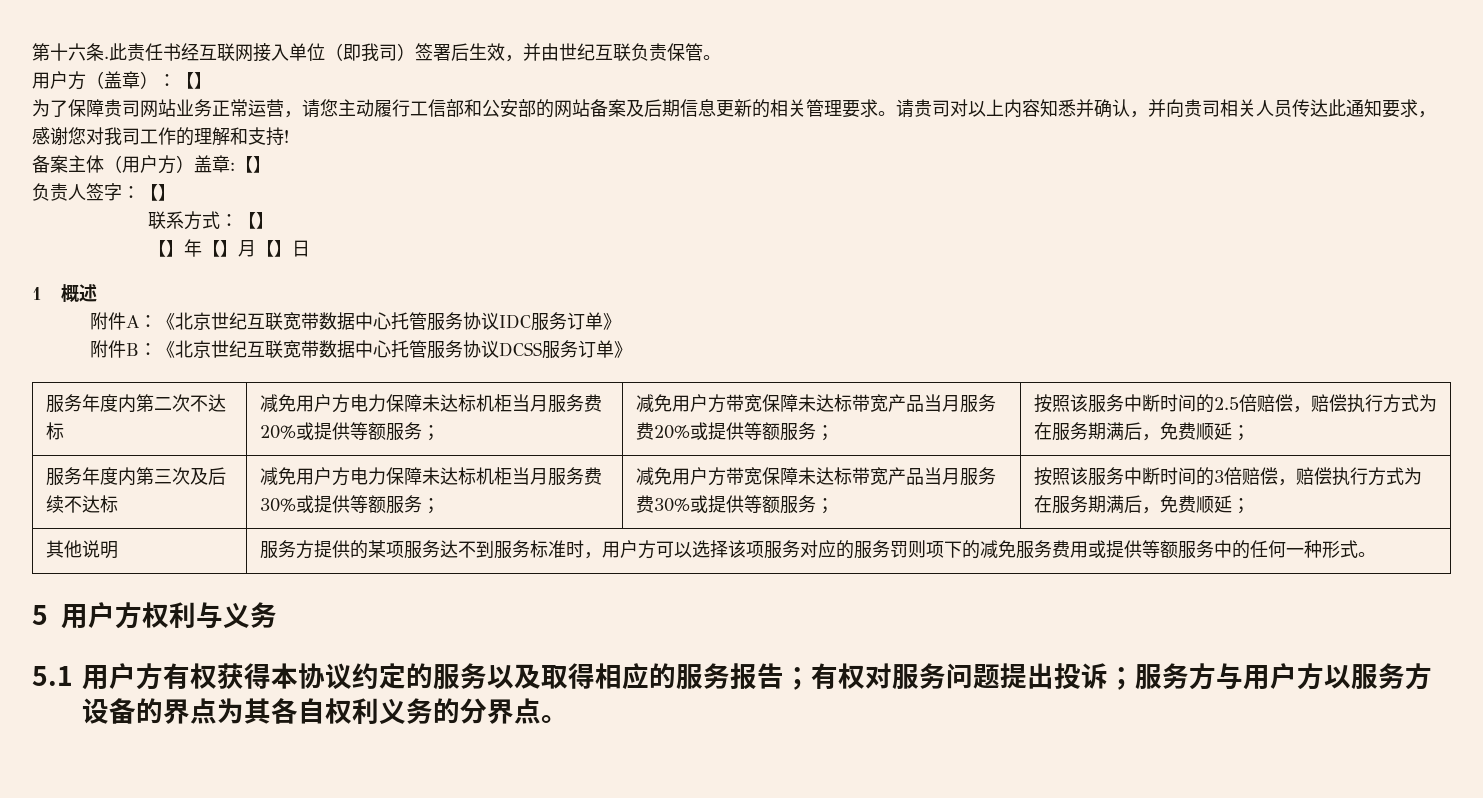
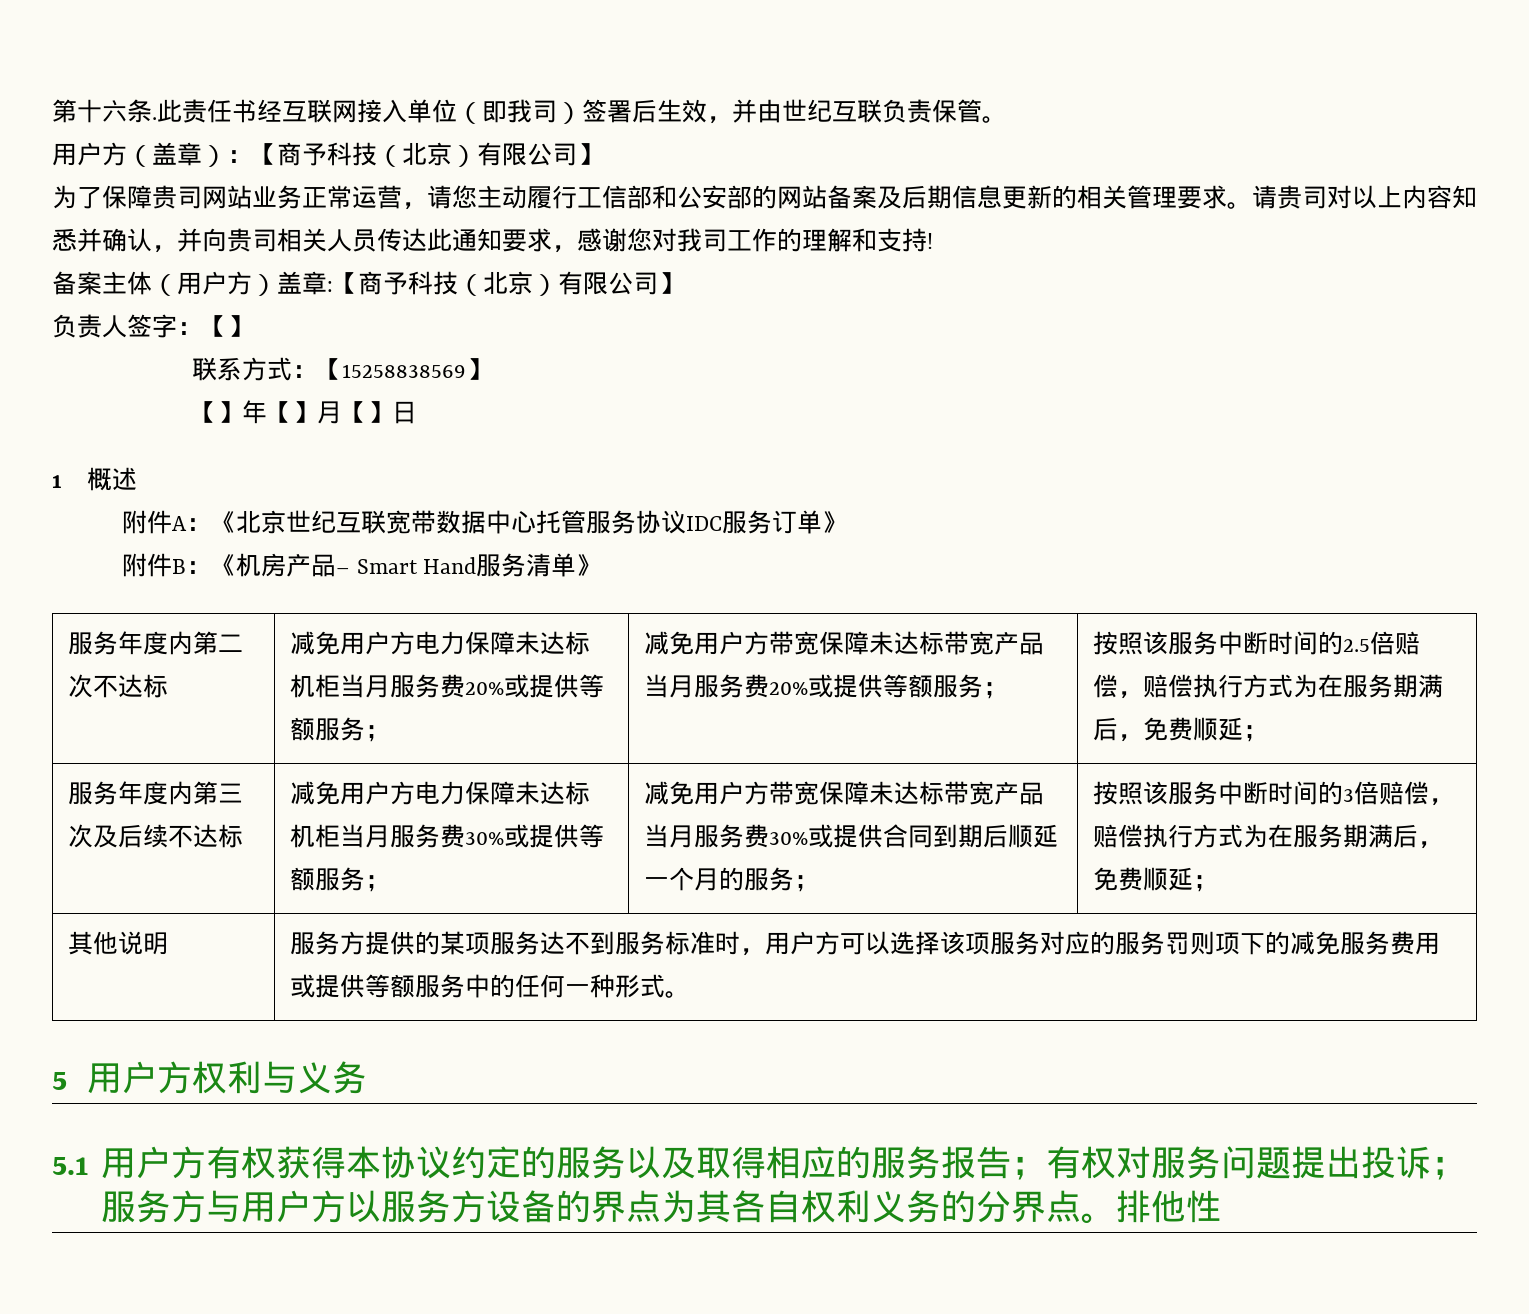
(194, 80) none -> [277,142,577,167] 商予科技（北京）有限公司
(253, 164) none -> [358,271,658,296] 商予科技（北京）有限公司
(257, 220) none -> [342,364,467,378] 15258838569
[175,340,597,359] 北京世纪互联宽带数据中心托管服务协议DCSS服务订 -> [236,553,552,577] 机房产品– Smart Hand服务清
[743,495,780,513] 等额 -> [882,824,1058,848] [643,867,744,891] 合同到期后顺延一个月的
(568, 719) none -> [1116,1190,1222,1223] 排他性

